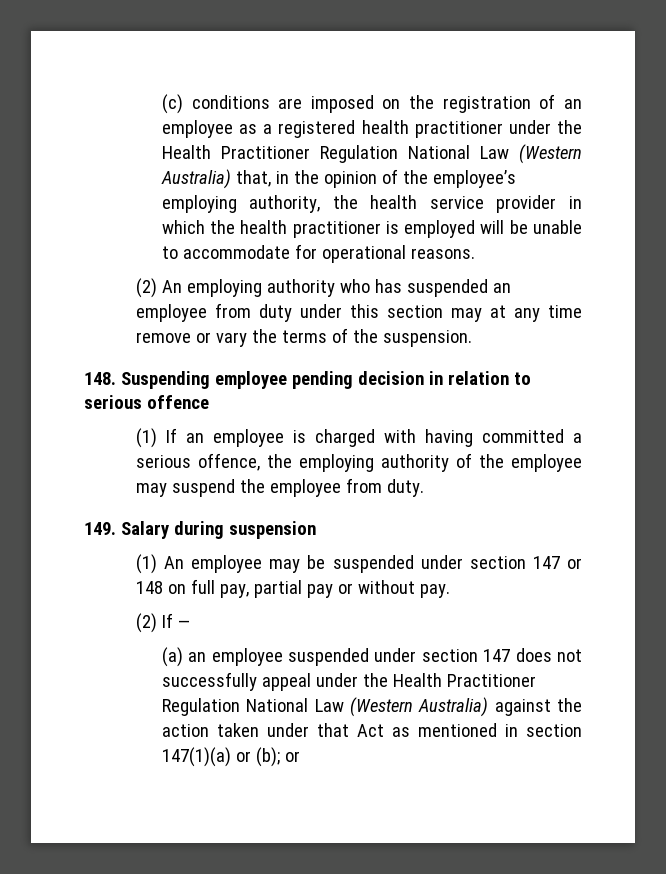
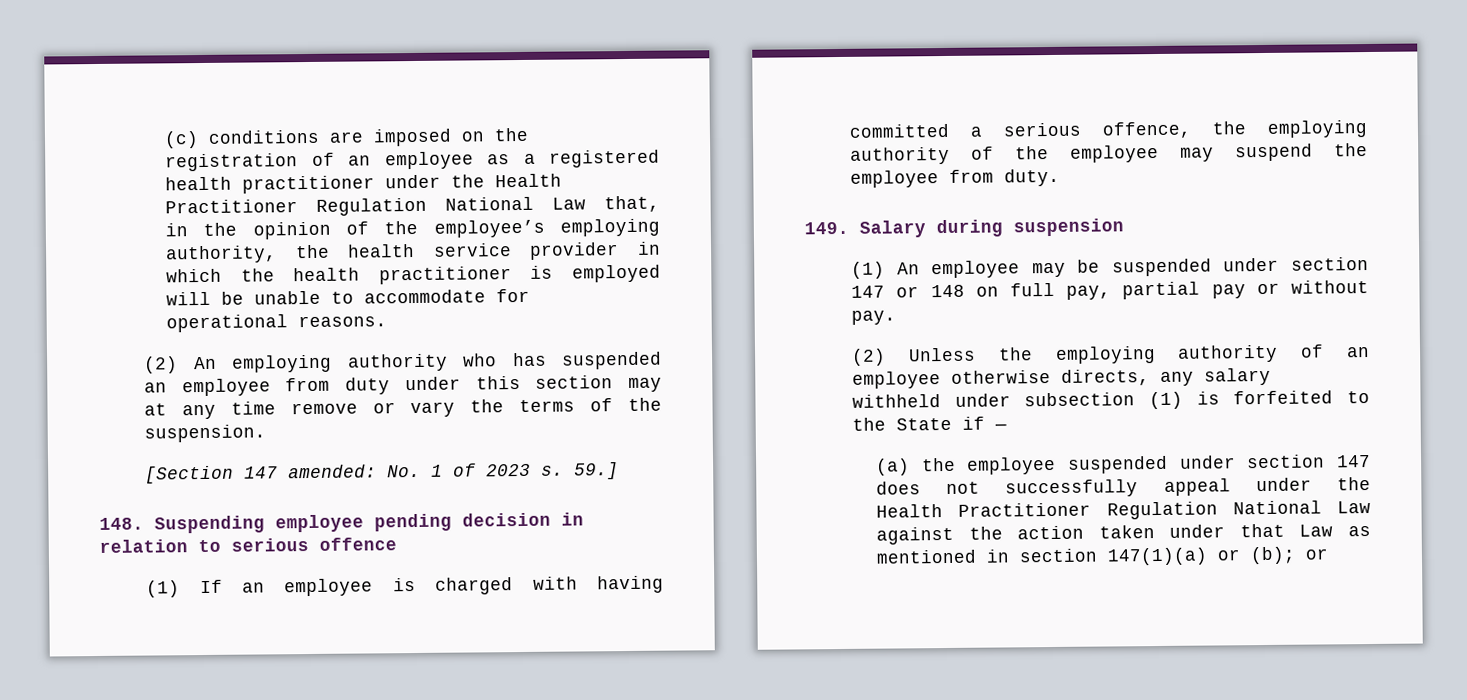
[518,144,582,164] [160,169,231,189] (Western Australia) -> (587, 203) none
(472, 338) none -> [145,462,620,484] // [Section 147 amended: No. 1 of 2023 s. 59.]
[161,613,173,628] If -> [907,344,1370,364] [852,367,1272,389] [852,390,1370,410] [852,416,986,431] Unless the employing authority of an employee otherwise directs, any salary withheld under subsection (1) is forfeited to the State if
[188,652,207,662] an -> [921,457,956,472] the
[349,697,489,717] (Western Australia) -> (1371, 507) none
[356,724,384,737] Act -> [1299,524,1334,537] Law

